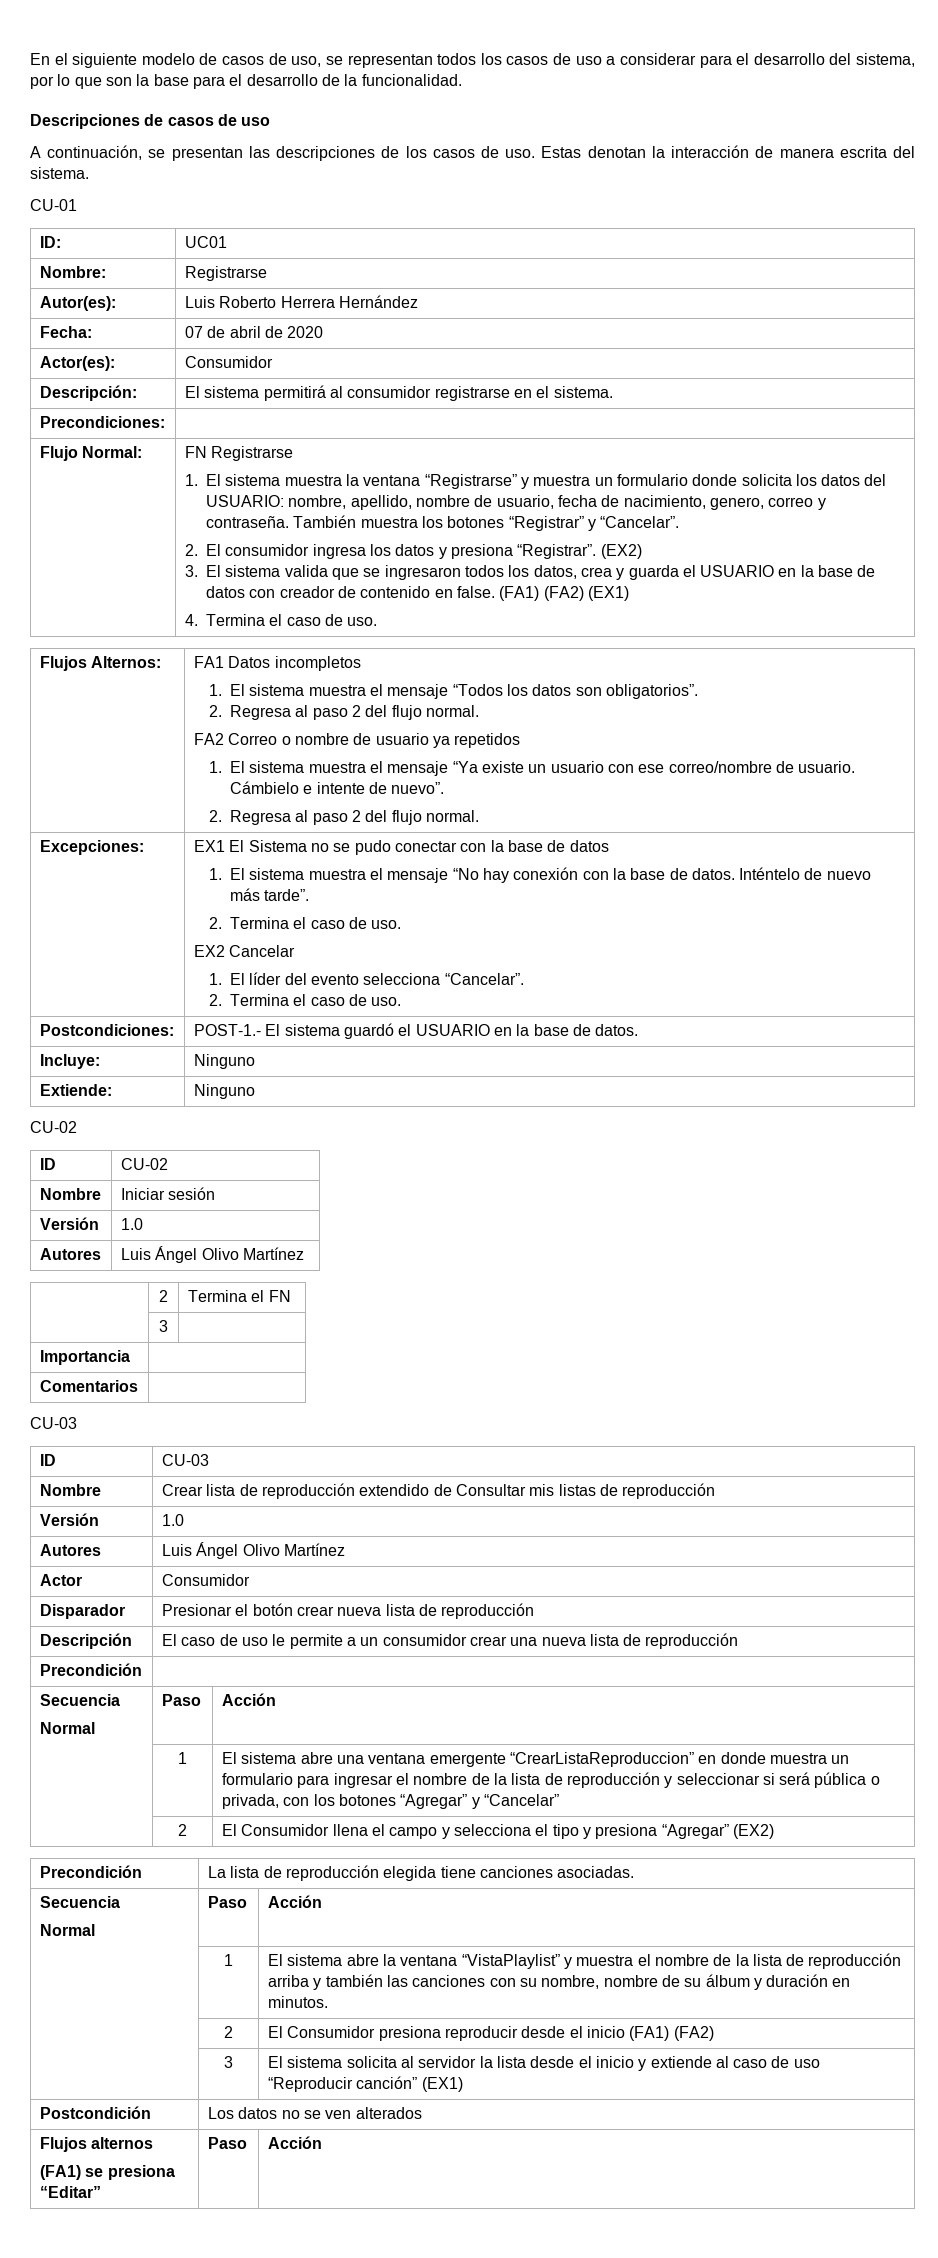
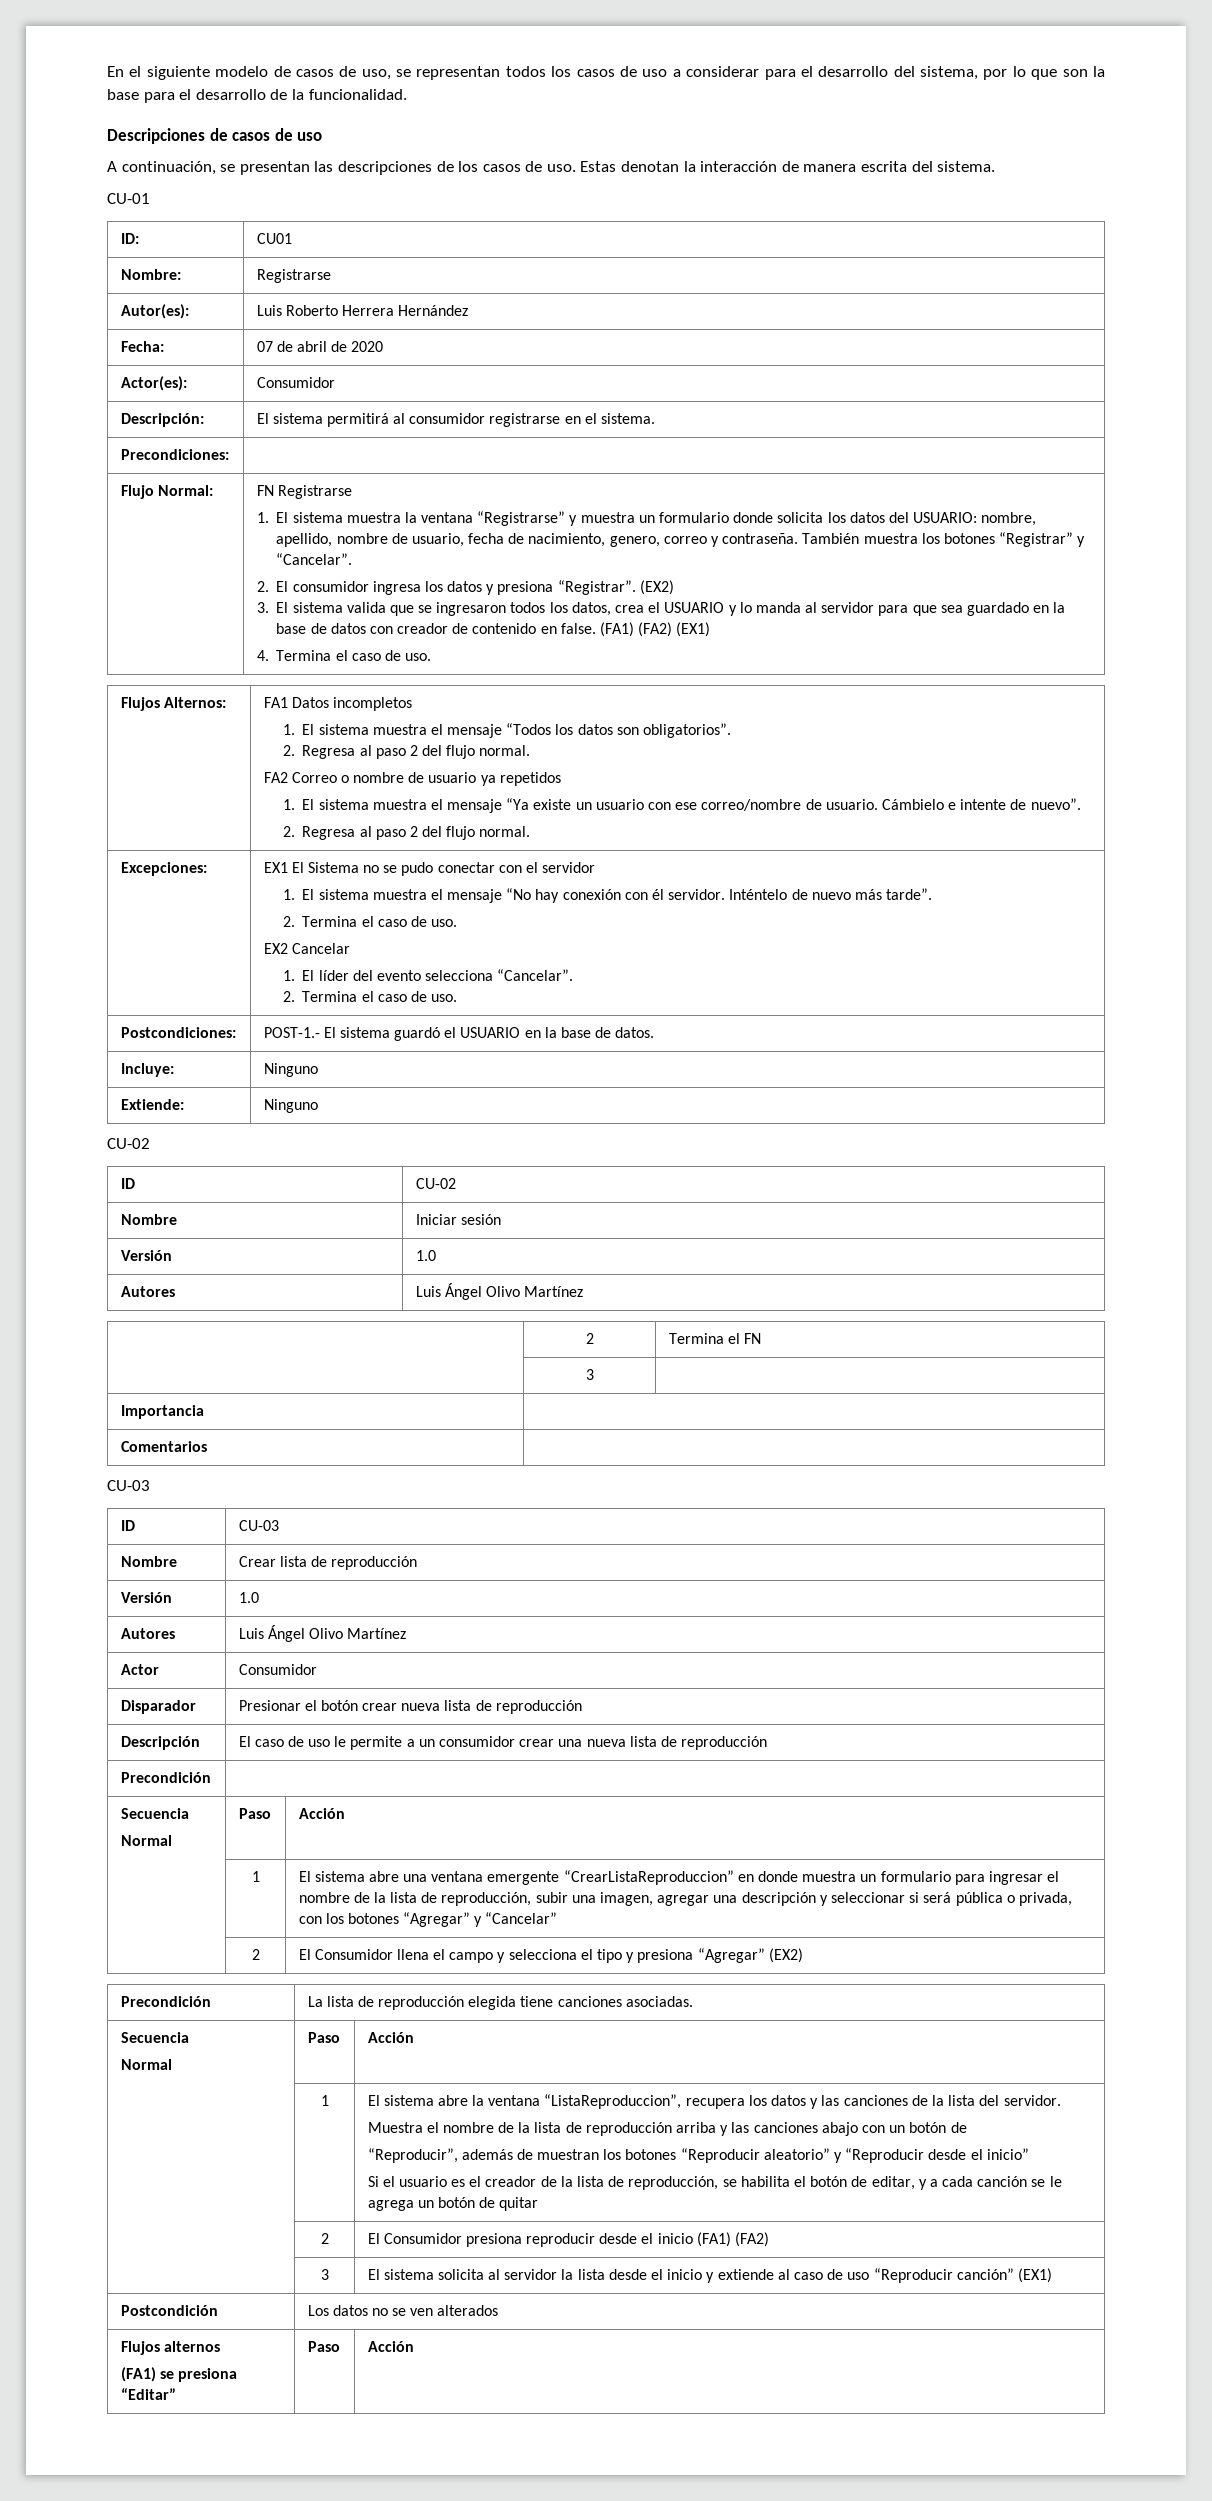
[184,236,227,248] UC01 -> [256,233,292,244] CU01
[616,565,775,580] y guarda el USUARIO -> [648,602,1030,616] el USUARIO y lo manda al servidor para que sea guardado
[490,840,609,852] la base de datos -> [526,862,596,873] el servidor
[612,868,735,880] la base de datos. -> [652,889,726,900] él servidor.
[359,1483,716,1499] extendido de Consultar mis listas de reproducción -> (418, 1563) none
[566,1772,660,1788] reproducción -> [441,1892,816,1906] reproducción, subir una imagen, agregar una descripción
[461,1954,634,1969] “VistaPlaylist” y muestra -> [544,2094,1061,2109] [367,2122,423,2133] “ListaReproduccion”, recupera los datos y las canciones de la lista del servidor. // Muestra
[325,1974,851,1990] [267,1996,328,2008] también las canciones con su nombre, nombre de su álbum y duración en minutos. -> [731,2122,967,2136] [367,2148,1029,2163] [367,2176,1062,2190] [367,2197,539,2211] las canciones abajo con un botón de // “Reproducir”, además de muestran los botones “Reproducir aleatorio” y “Reproducir desde el inicio” // Si el usuario es el creador de la lista de reproducción, se habilita el botón de editar, y a cada canción se le agrega un botón de quitar

